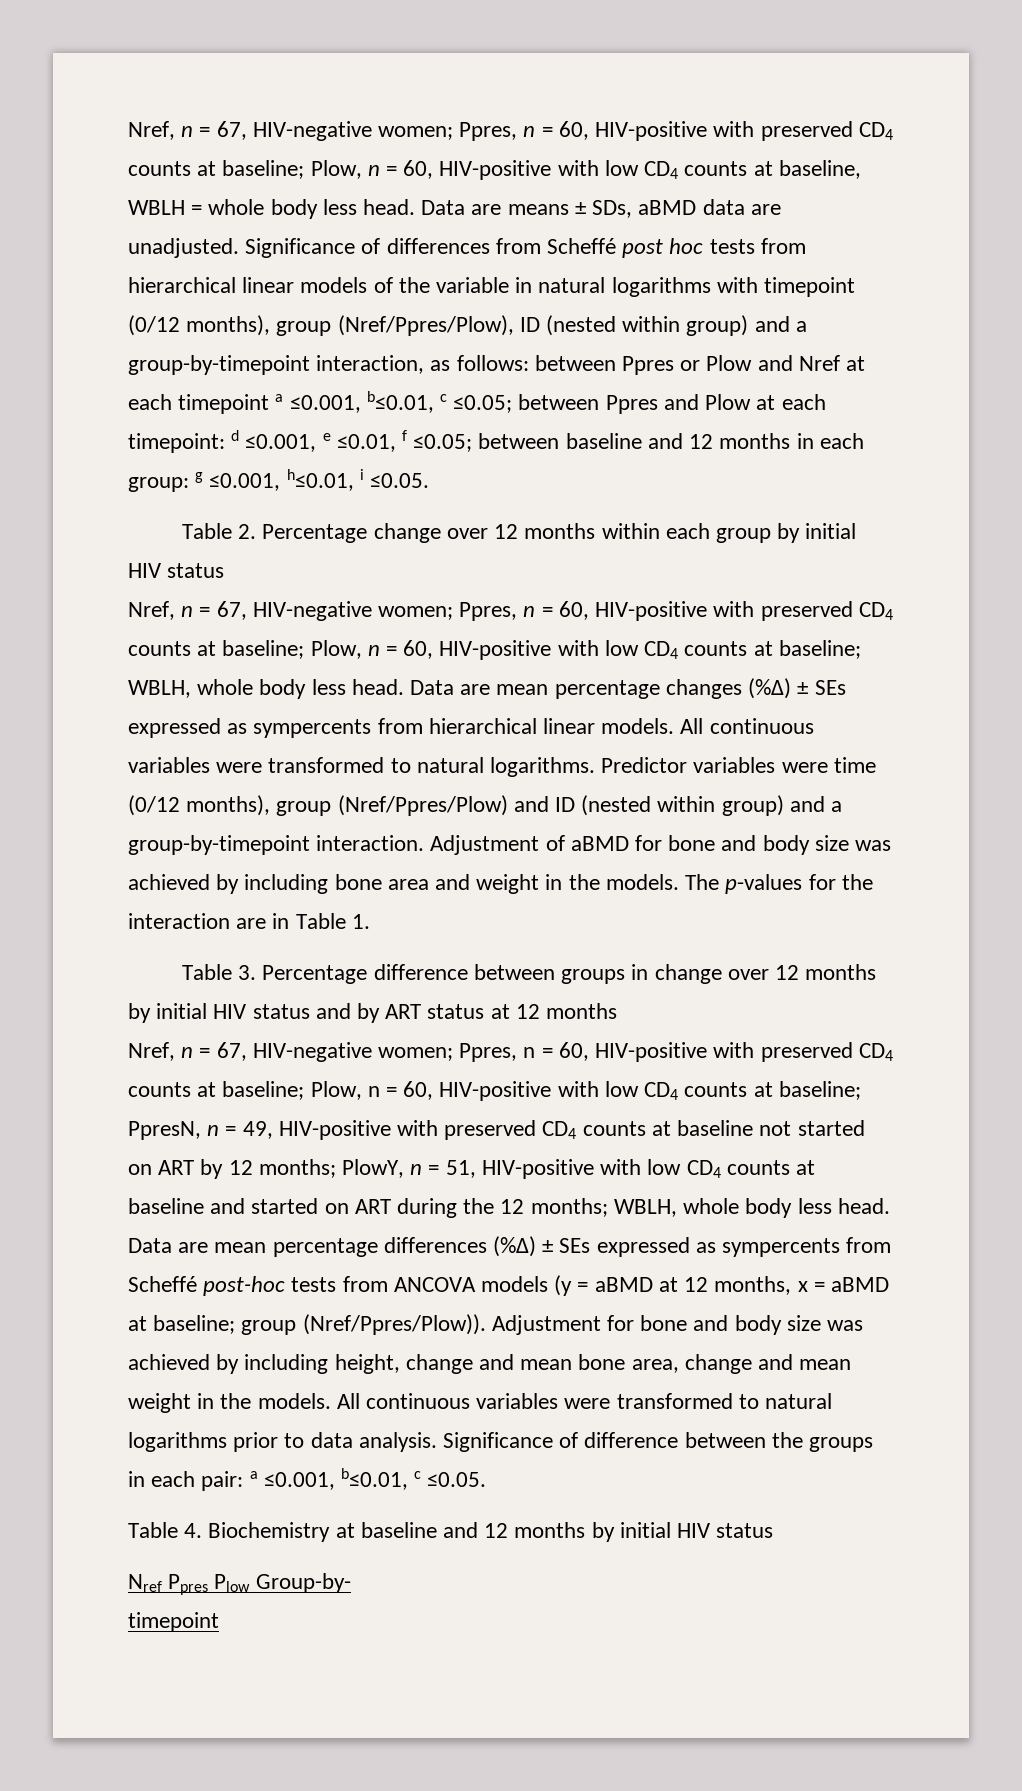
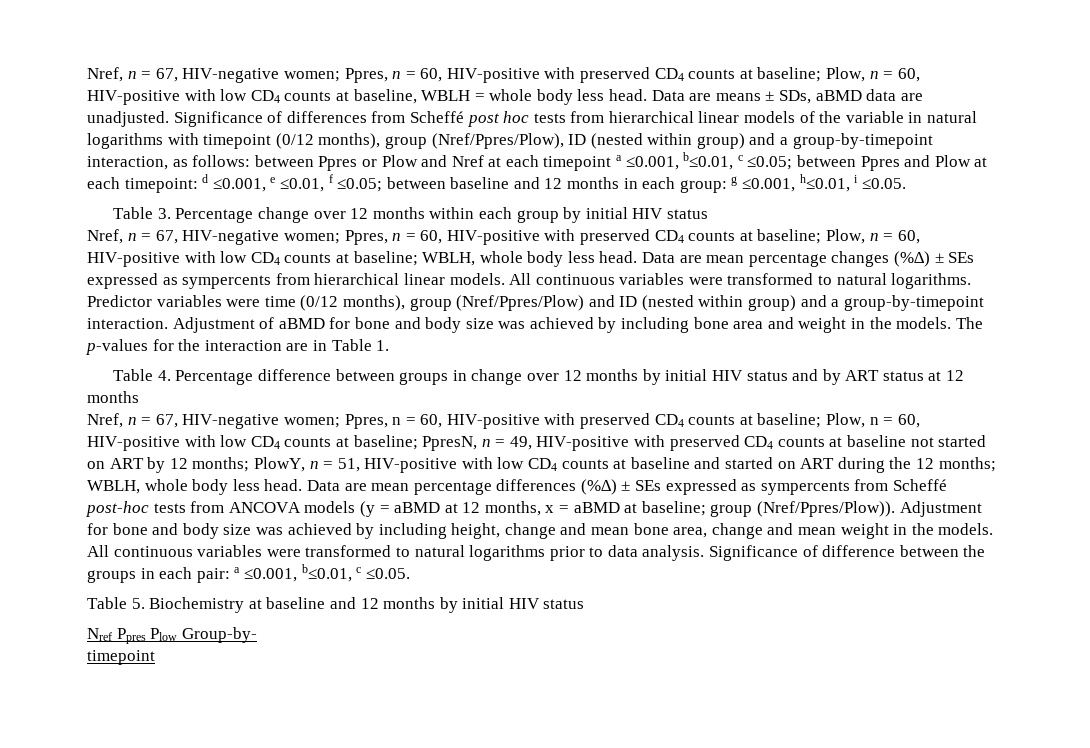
[238,524,257,539] 2. -> [157,208,171,219] 3.
[238,965,257,980] 3. -> [157,370,171,381] 4.
[184,1523,203,1538] 4. -> [131,598,145,609] 5.

